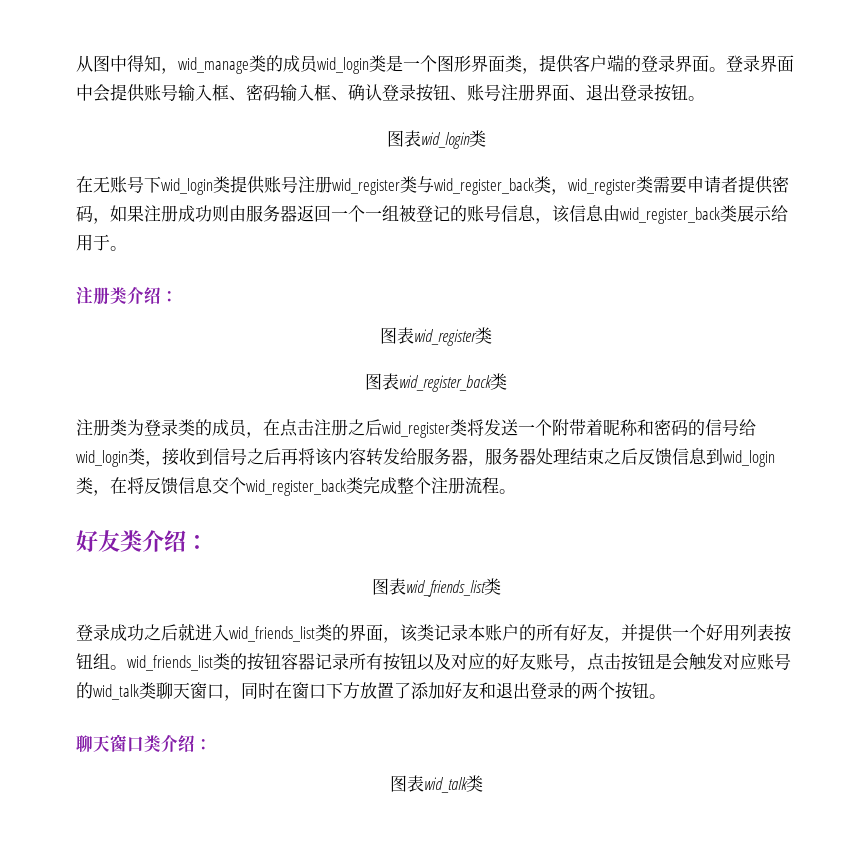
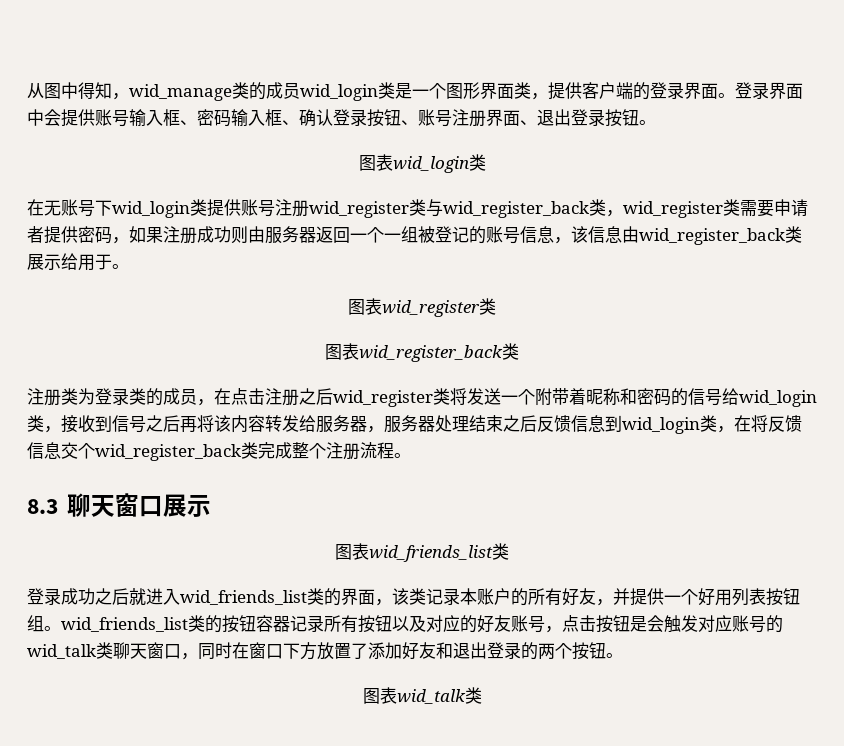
[76,286,178,305] // 注册类介绍： -> (129, 266) none
[76,530,208,552] 好友类介绍： -> [27,493,211,517] 8.3聊天窗口展示
[76,734,212,752] // 聊天窗口类介绍： -> (623, 655) none

